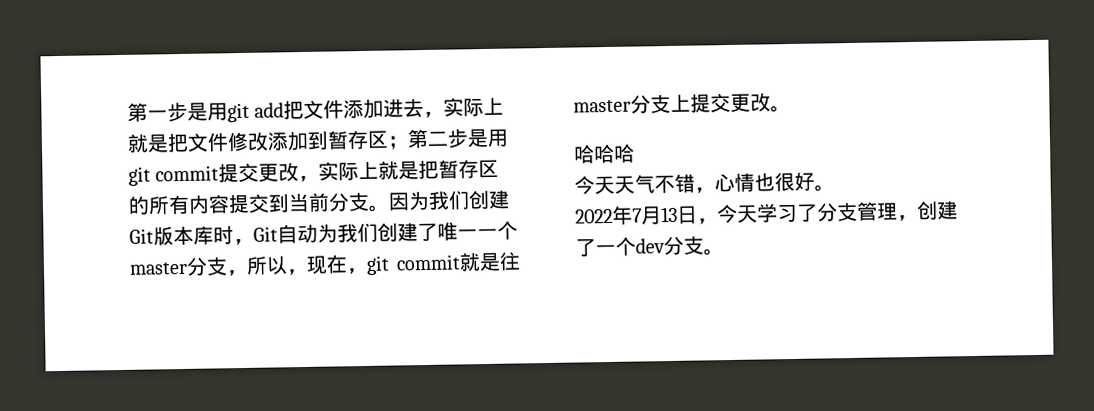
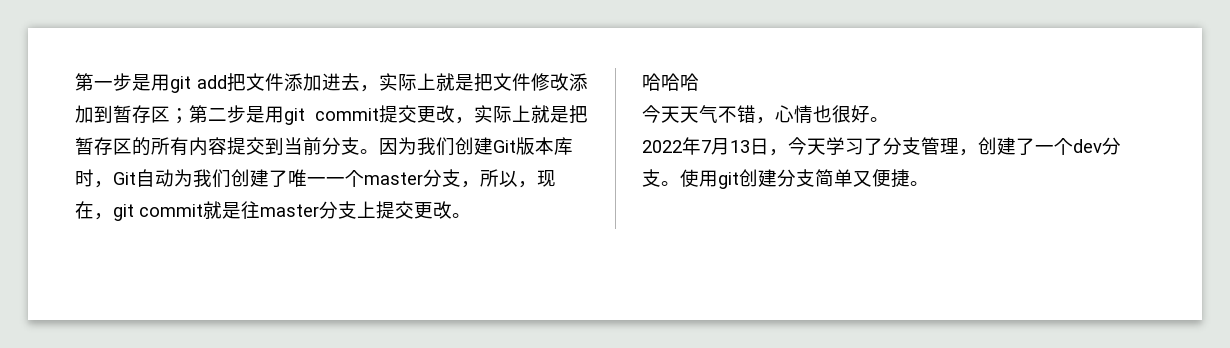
(724, 252) none -> [680,169,929,189] 使用git创建分支简单又便捷。

